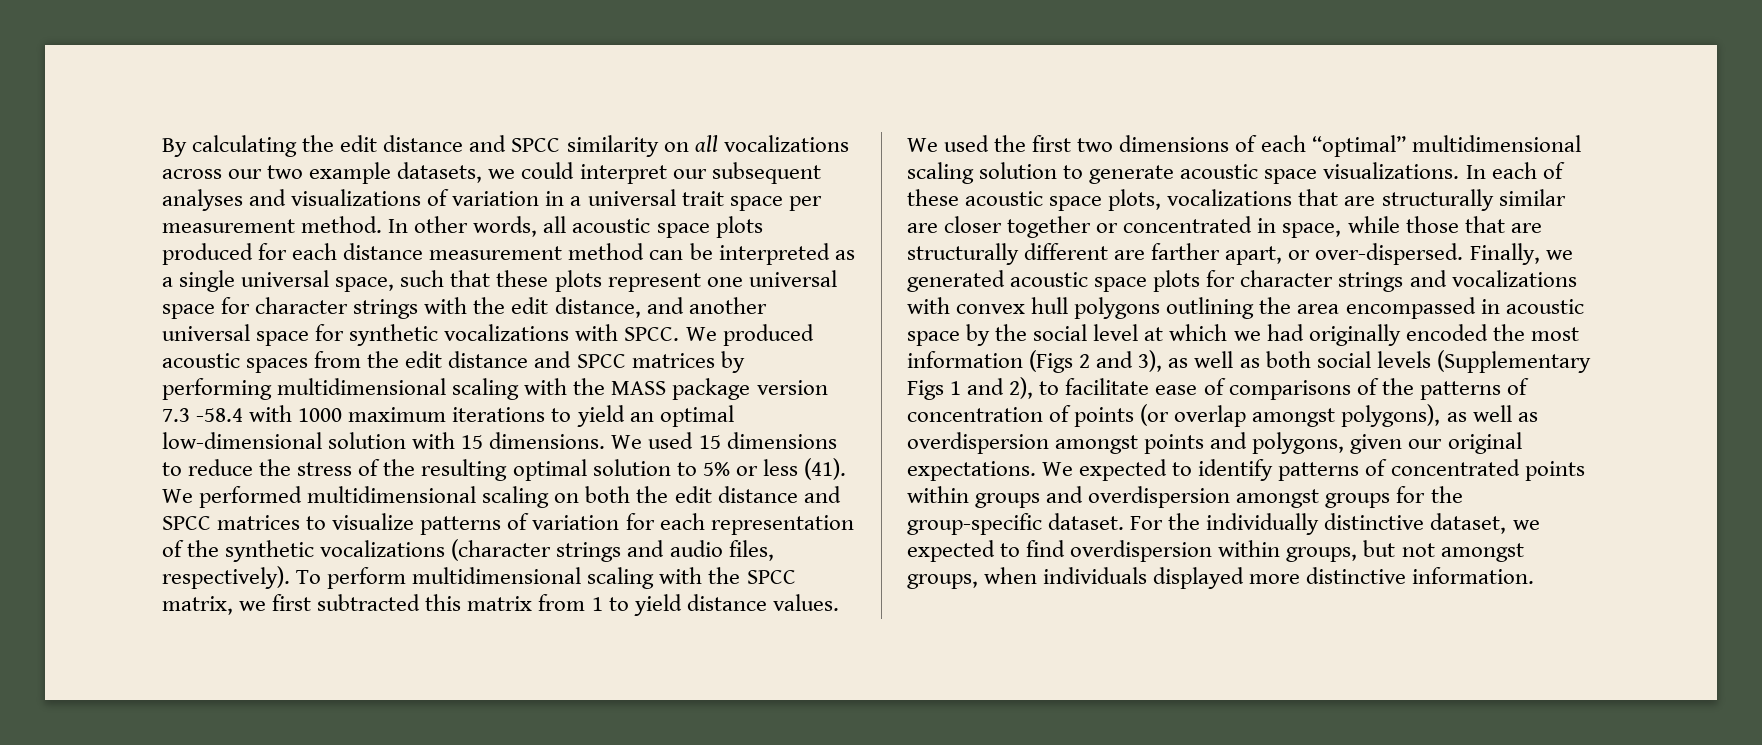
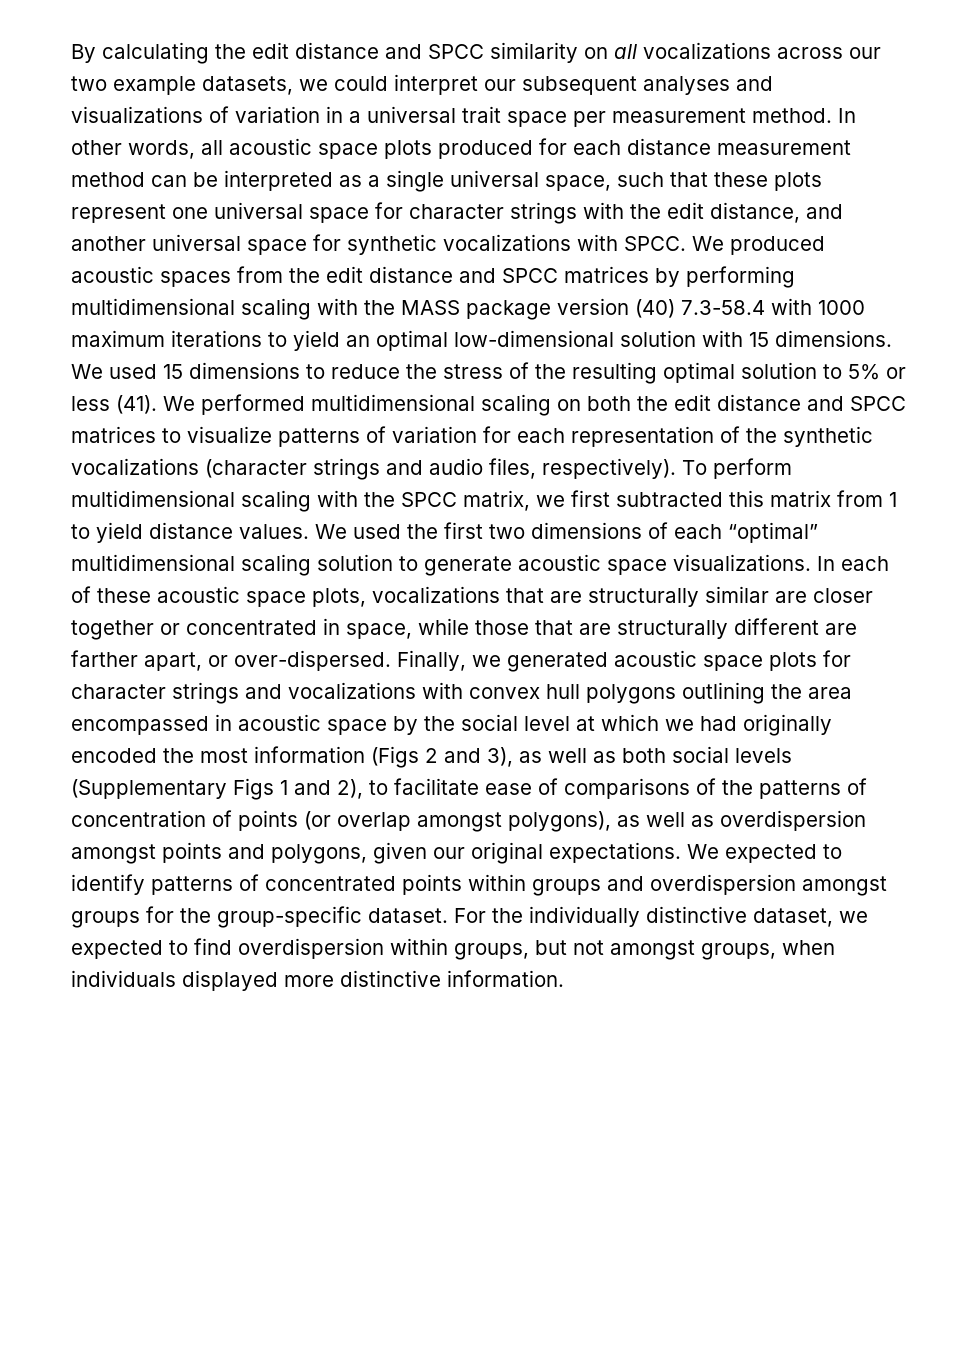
[162,408,244,422] 7.3 -58.4 -> [635,299,765,318] (40) 7.3-58.4

